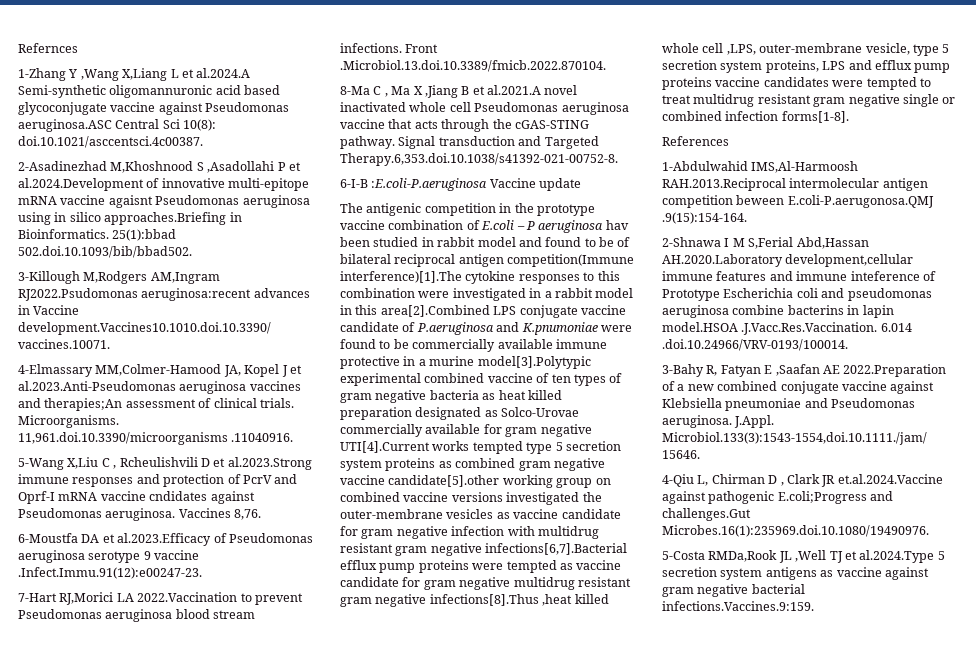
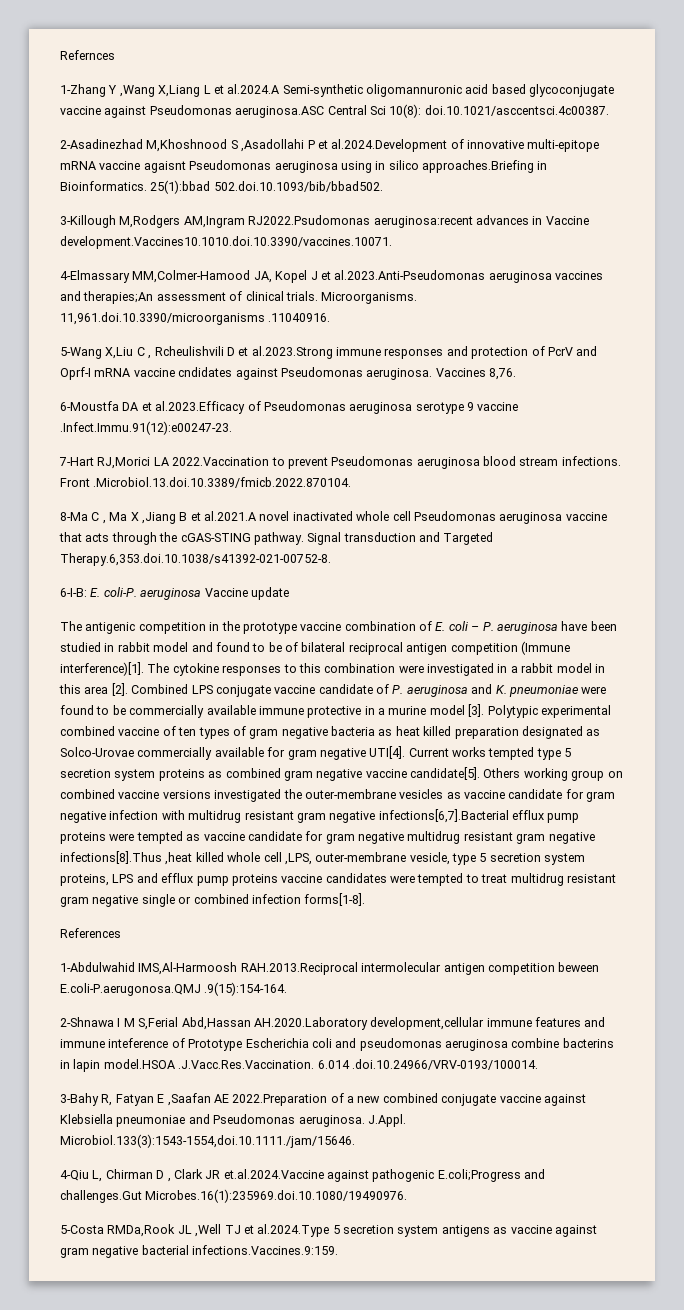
[340,178,488,191] 6-I-B :E.coli-P.aeruginosa -> [60,587,202,600] 6-I-B: E. coli-P. aeruginosa
[481,220,629,233] E.coli – P aeruginosa hav -> [435,621,588,634] E. coli – P. aeruginosa have
[507,254,635,267] [340,271,462,283] competition(Immune interference)[1].The -> [450,641,570,655] [60,662,170,676] competition (Immune interference)[1]. The
[380,305,490,317] area[2].Combined -> [84,683,189,696] area [2]. Combined
[416,322,598,335] P.aeruginosa and K.pnumoniae -> [392,684,579,697] P. aeruginosa and K. pneumoniae
[477,356,591,369] model[3].Polytypic -> [429,704,538,718] model [3]. Polytypic
[340,441,430,453] UTI[4].Current -> [369,746,449,759] UTI[4]. Current
[388,475,500,487] candidate[5].other -> [410,767,521,780] candidate[5]. Others

